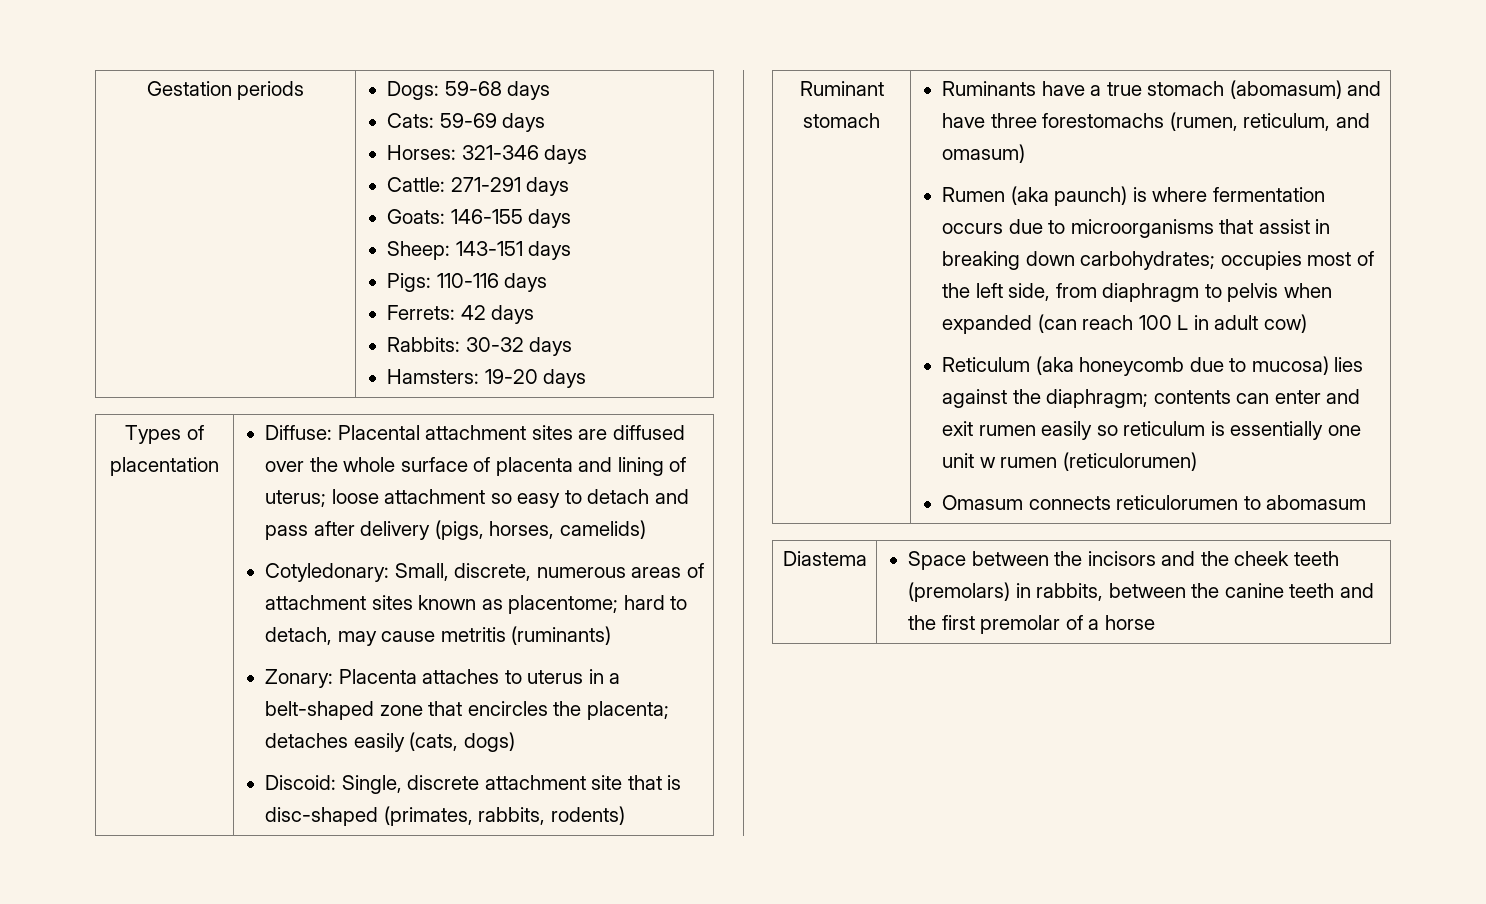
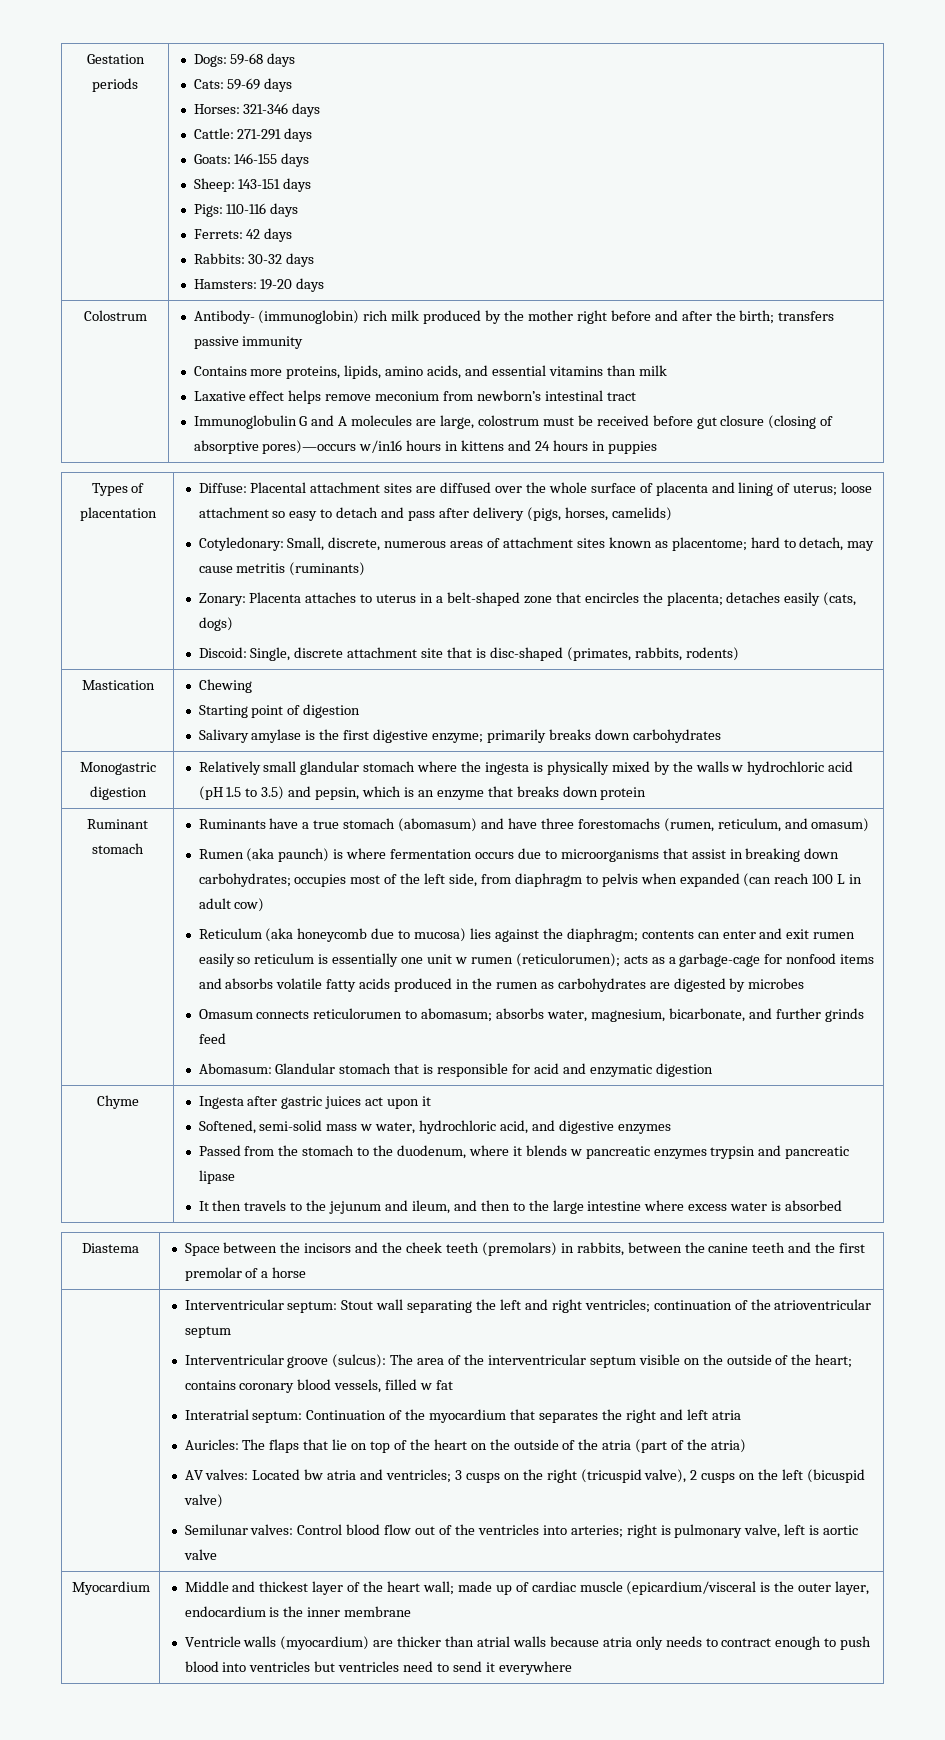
(587, 378) none -> [83,310,147,321] [193,310,835,324] [193,336,304,349] [193,365,667,379] [193,390,636,404] [193,415,834,429] [193,440,657,454] // Colostrum | Antibody- (immunoglobin) rich milk produced by the mother right before and after the birth; transfers passive immunity // Contains more proteins, lipids, amino acids, and essential vitamins than milk // Laxative effect helps remove meconium from newborn’s intestinal tract // Immunoglobulin G and A molecules are large, colostrum must be received before gut closure (closing of absorptive pores)—occurs w/in16 hours in kittens and 24 hours in puppies
(625, 815) none -> [81,680,155,690] [198,679,252,693] [198,704,361,718] [198,729,721,743] [79,762,156,775] [89,786,147,800] [198,761,854,775] [198,786,647,800] // Mastication | Chewing // Starting point of digestion // Salivary amylase is the first digestive enzyme; primarily breaks down carbohydrates // Monogastric digestion | Relatively small glandular stomach where the ingesta is physically mixed by the walls w hydrochloric acid (pH 1.5 to 3.5) and pepsin, which is an enzyme that breaks down protein
[1062,452,1197,471] [942,495,1367,510] (reticulorumen) // Omasum connects reticulorumen to abomasum -> [515,953,875,967] [198,978,805,992] [198,1008,864,1022] [198,1033,226,1044] [198,1063,713,1077] [96,1095,139,1109] [198,1096,432,1109] [198,1120,671,1134] [198,1145,850,1159] [198,1170,235,1184] [198,1200,843,1214] (reticulorumen); acts as a garbage-cage for nonfood items and absorbs volatile fatty acids produced in the rumen as carbohydrates are digested by microbes // Omasum connects reticulorumen to abomasum; absorbs water, magnesium, bicarbonate, and further grinds feed // Abomasum: Glandular stomach that is responsible for acid and enzymatic digestion // Chyme | Ingesta after gastric juices act upon it // Softened, semi-solid mass w water, hydrochloric acid, and digestive enzymes // Passed from the stomach to the duodenum, where it blends w pancreatic enzymes trypsin and pancreatic lipase // It then travels to the jejunum and ileum, and then to the large intestine where excess water is absorbed
(1155, 622) none -> [184,1299,872,1313] [184,1326,231,1338] [184,1354,853,1368] [184,1379,454,1393] [184,1409,741,1423] [184,1439,746,1453] [184,1469,865,1483] [183,1494,223,1508] [184,1524,859,1538] [183,1549,217,1560] [71,1581,150,1595] [184,1581,870,1595] [184,1606,412,1617] [184,1636,872,1650] [184,1661,572,1675] // | Interventricular septum: Stout wall separating the left and right ventricles; continuation of the atrioventricular septum // Interventricular groove (sulcus): The area of the interventricular septum visible on the outside of the heart; contains coronary blood vessels, filled w fat // Interatrial septum: Continuation of the myocardium that separates the right and left atria // Auricles: The flaps that lie on top of the heart on the outside of the atria (part of the atria) // AV valves: Located bw atria and ventricles; 3 cusps on the right (tricuspid valve), 2 cusps on the left (bicuspid valve) // Semilunar valves: Control blood flow out of the ventricles into arteries; right is pulmonary valve, left is aortic valve // Myocardium | Middle and thickest layer of the heart wall; made up of cardiac muscle (epicardium/visceral is the outer layer, endocardium is the inner membrane // Ventricle walls (myocardium) are thicker than atrial walls because atria only needs to contract enough to push blood into ventricles but ventricles need to send it everywhere

